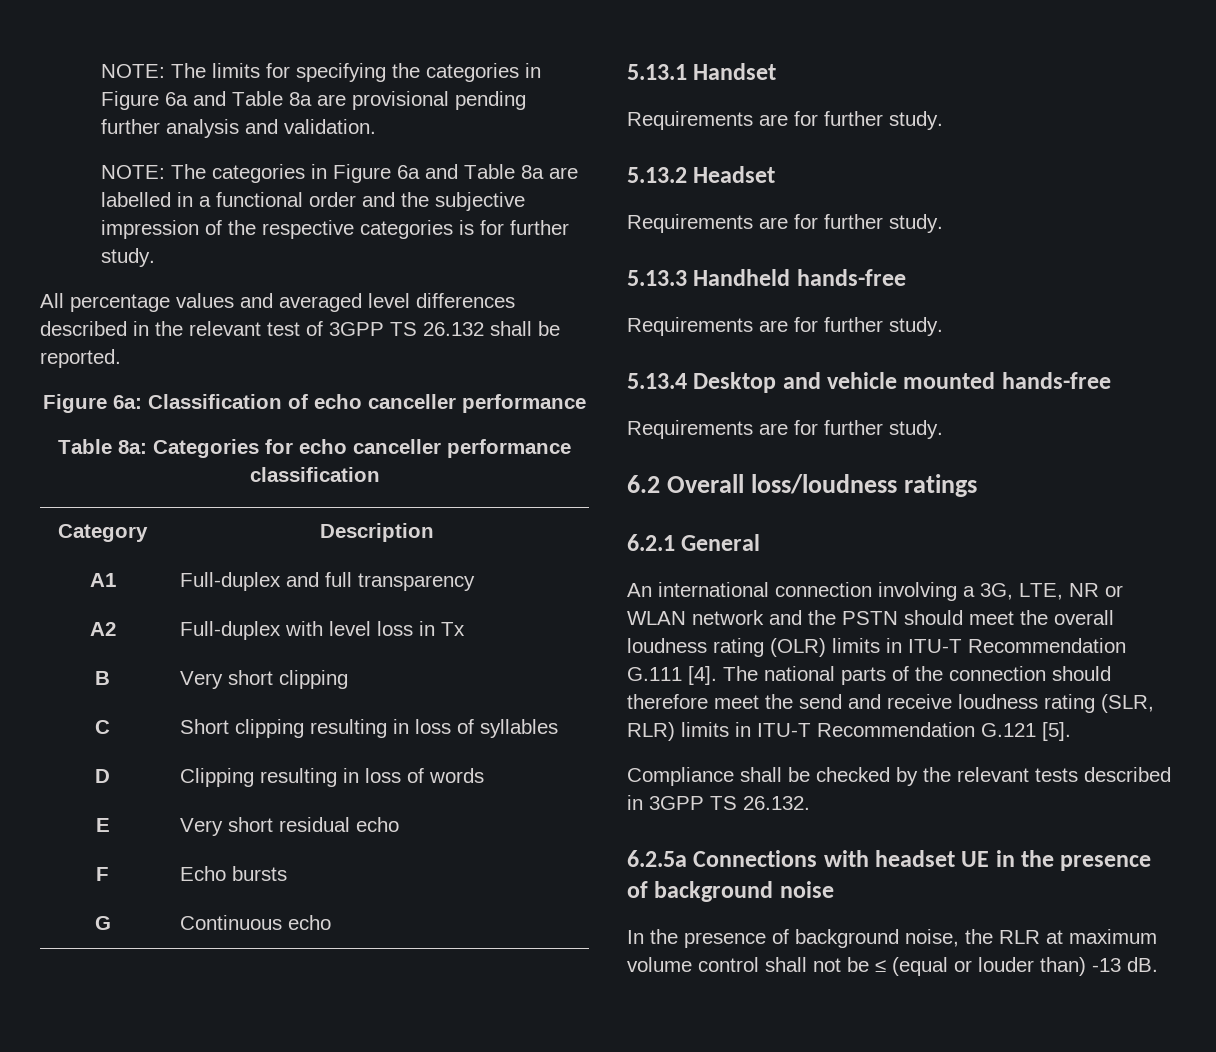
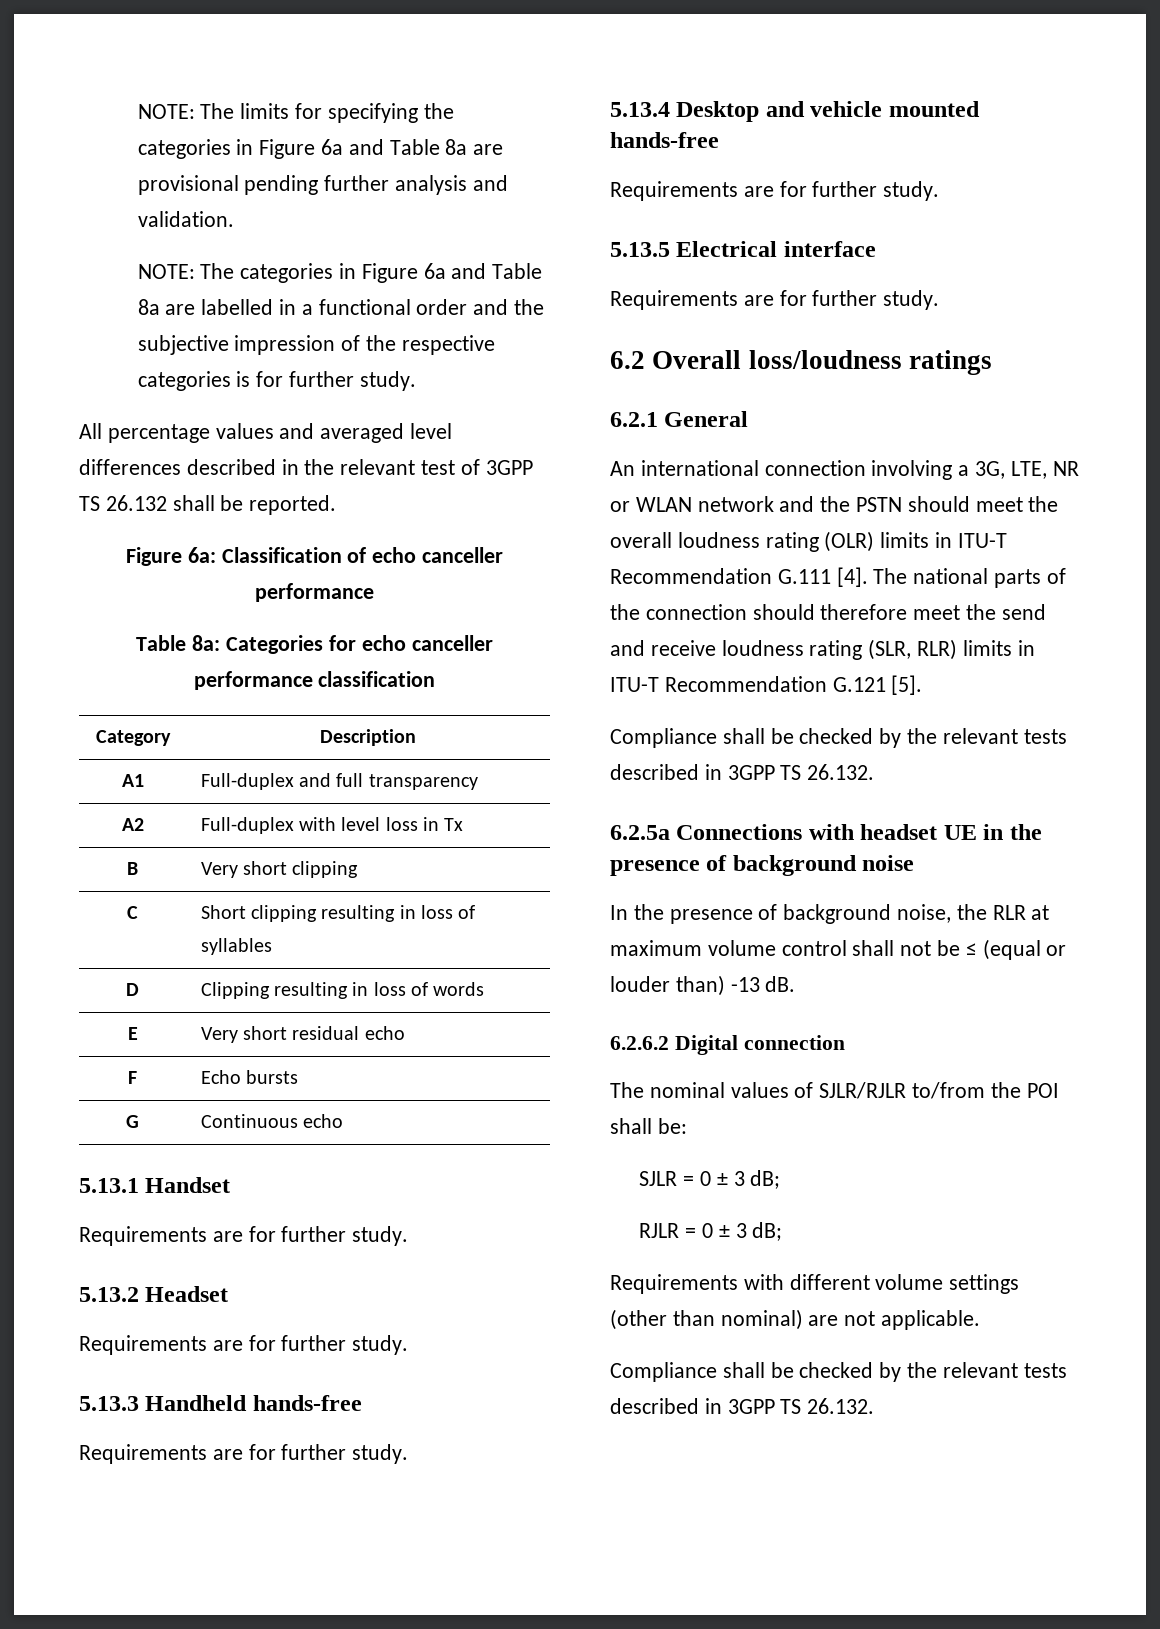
(943, 429) none -> [610,241,876,257] [610,290,940,310] // 5.13.5 Electrical interface // Requirements are for further study.
(1158, 964) none -> [610,1035,845,1055] [610,1082,1059,1099] [610,1118,687,1134] [639,1170,781,1189] [639,1222,783,1241] [610,1274,1020,1294] [610,1309,981,1330] [610,1362,1067,1382] [610,1398,875,1414] // 6.2.6.2 Digital connection // The nominal values of SJLR/RJLR to/from the POI shall be: // SJLR = 0 ± 3 dB; // RJLR = 0 ± 3 dB; // Requirements with different volume settings (other than nominal) are not applicable. // Compliance shall be checked by the relevant tests described in 3GPP TS 26.132.

